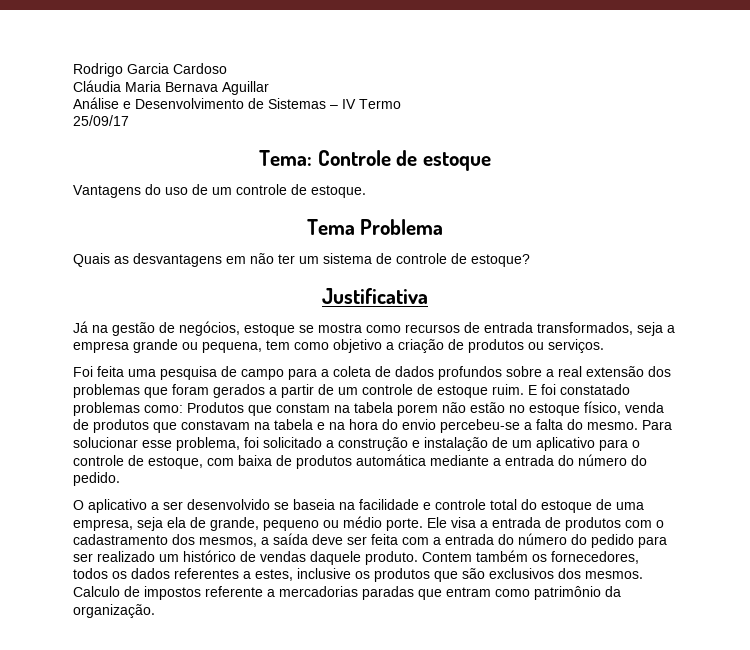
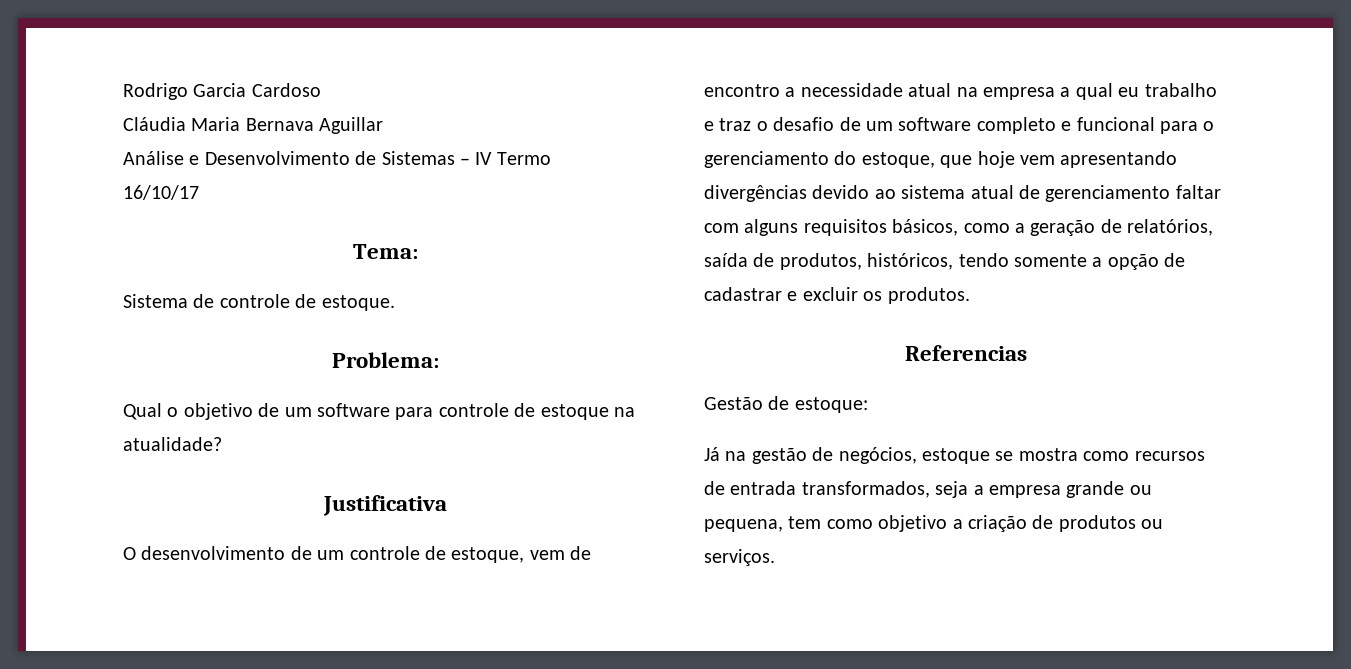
[73,115,129,126] 25/09/17 -> [123,185,199,200] 16/10/17
[317,150,492,171] [73,184,366,198] [306,219,444,235] [73,253,530,267] [322,288,428,304] Controle de estoque // Vantagens do uso de um controle de estoque. // Tema Problema // Quais as desvantagens em não ter um sistema de controle de estoque? // Justificativa -> [123,294,395,311] [331,352,439,368] [123,403,635,420] [123,437,222,451] [322,495,447,516] [123,546,592,563] [704,83,1217,100] [704,117,1215,134] [704,151,1178,168] [704,185,1221,202] [704,219,1214,236] [704,253,1186,270] [704,287,970,304] [905,345,1027,361] [704,396,868,413] // Sistema de controle de estoque. // Problema: // Qual o objetivo de um software para controle de estoque na atualidade? // Justificativa // O desenvolvimento de um controle de estoque, vem de encontro a necessidade atual na empresa a qual eu trabalho e traz o desafio de um software completo e funcional para o gerenciamento do estoque, que hoje vem apresentando divergências devido ao sistema atual de gerenciamento faltar com alguns requisitos básicos, como a geração de relatórios, saída de produtos, históricos, tendo somente a opção de cadastrar e excluir os produtos. // Referencias // Gestão de estoque:
[73,366,671,380] [73,384,630,398] [73,401,664,416] [73,419,672,433] [73,437,640,451] [73,454,647,469] [73,472,120,486] [73,499,644,513] [73,516,664,531] [73,533,667,548] [73,550,639,565] [73,568,643,582] [73,586,621,600] [73,604,155,618] // Foi feita uma pesquisa de campo para a coleta de dados profundos sobre a real extensão dos problemas que foram gerados a partir de um controle de estoque ruim. E foi constatado problemas como: Produtos que constam na tabela porem não estão no estoque físico, venda de produtos que constavam na tabela e na hora do envio percebeu-se a falta do mesmo. Para solucionar esse problema, foi solicitado a construção e instalação de um aplicativo para o controle de estoque, com baixa de produtos automática mediante a entrada do número do pedido. // O aplicativo a ser desenvolvido se baseia na facilidade e controle total do estoque de uma empresa, seja ela de grande, pequeno ou médio porte. Ele visa a entrada de produtos com o cadastramento dos mesmos, a saída deve ser feita com a entrada do número do pedido para ser realizado um histórico de vendas daquele produto. Contem também os fornecedores, todos os dados referentes a estes, inclusive os produtos que são exclusivos dos mesmos. Calculo de impostos referente a mercadorias paradas que entram como patrimônio da organização. -> (775, 557) none

